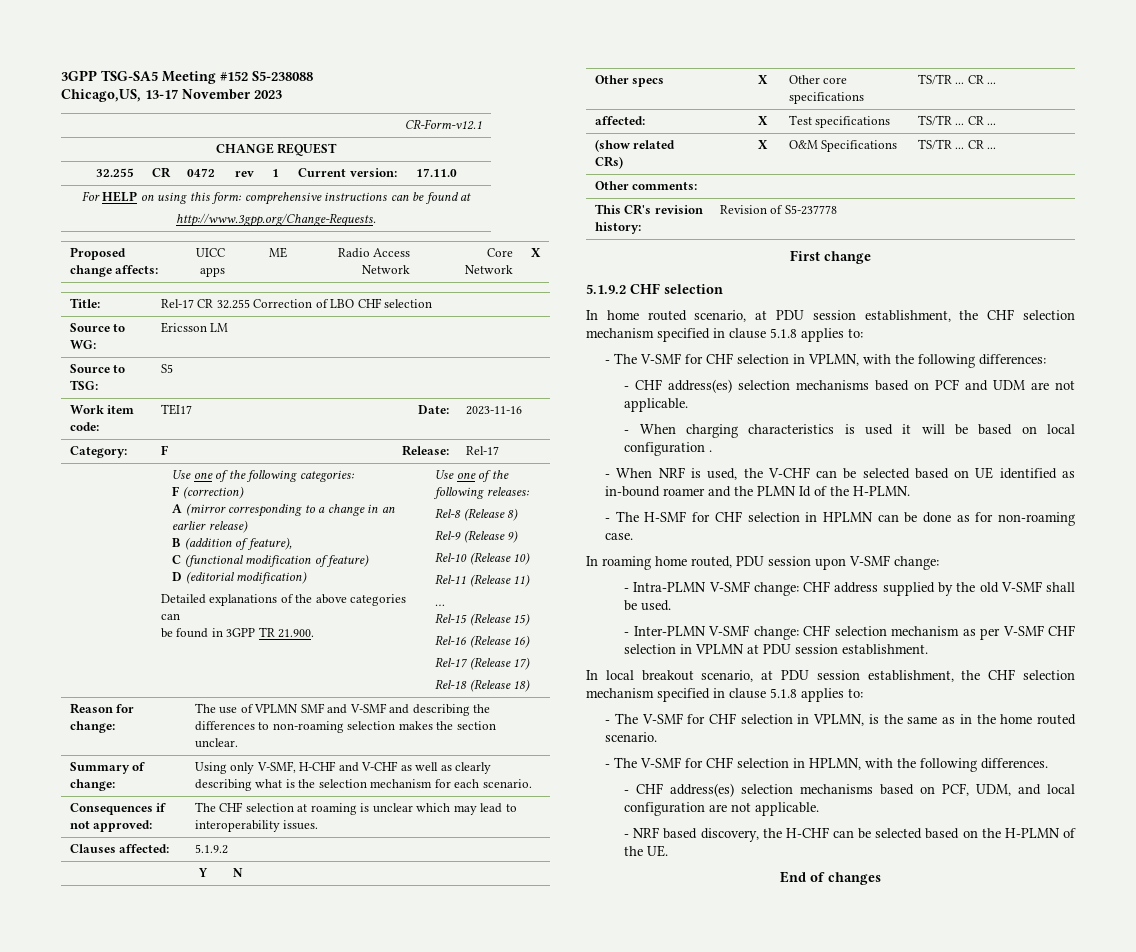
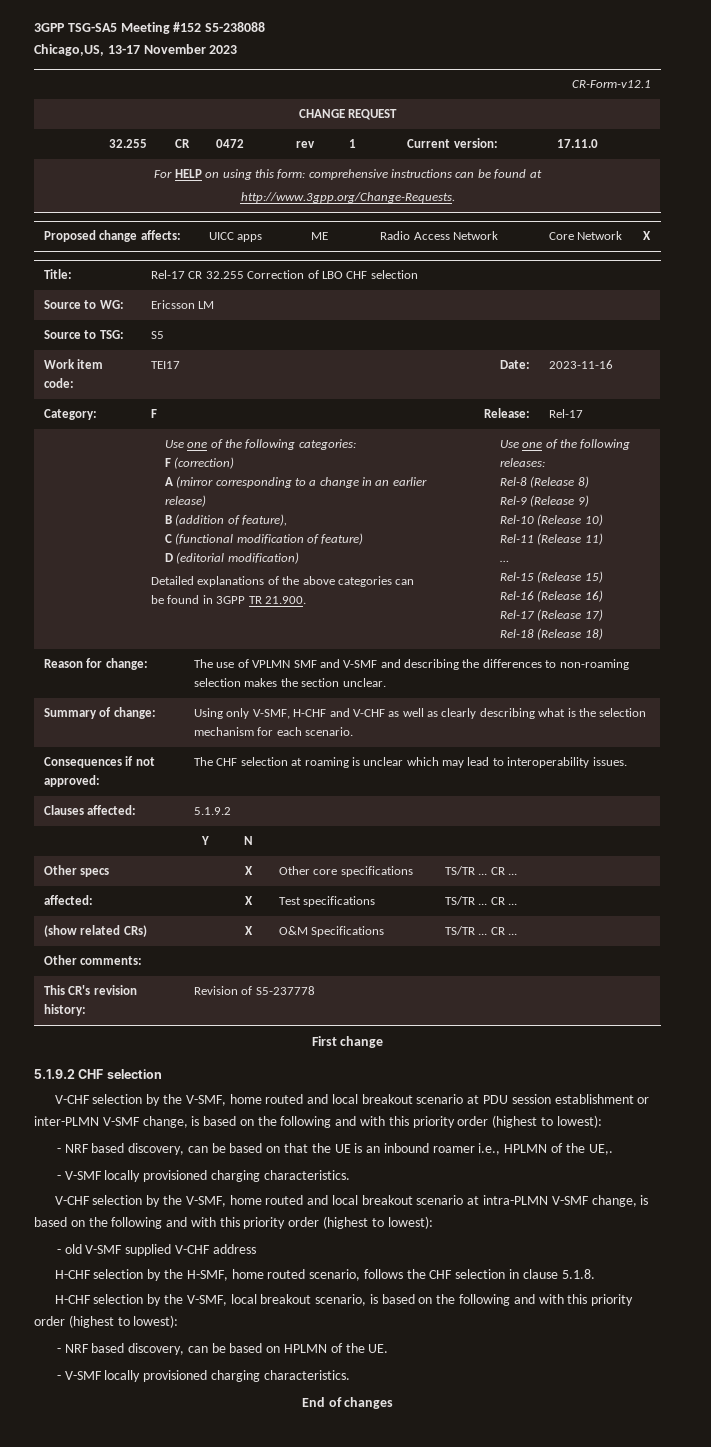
[586,309,1075,322] [586,328,863,342] [605,353,1047,368] [624,379,1076,393] [624,398,689,412] [624,424,1075,438] [624,442,713,456] [605,467,1075,480] [605,486,911,497] [605,511,1075,526] [605,533,634,540] [586,555,939,570] [624,581,1075,596] [624,600,672,611] [624,625,1075,640] [624,644,929,655] [586,669,1075,682] [586,688,863,702] [605,713,1076,726] [605,732,658,742] [605,757,1049,772] [624,783,1075,797] [624,802,820,816] [624,827,1076,842] [624,845,669,857] In home routed scenario, at PDU session establishment, the CHF selection mechanism specified in clause 5.1.8 applies to: // - The V-SMF for CHF selection in VPLMN, with the following differences: // - CHF address(es) selection mechanisms based on PCF and UDM are not applicable. // - When charging characteristics is used it will be based on local configuration . // - When NRF is used, the V-CHF can be selected based on UE identified as in-bound roamer and the PLMN Id of the H-PLMN. // - The H-SMF for CHF selection in HPLMN can be done as for non-roaming case. // In roaming home routed, PDU session upon V-SMF change: // - Intra-PLMN V-SMF change: CHF address supplied by the old V-SMF shall be used. // - Inter-PLMN V-SMF change: CHF selection mechanism as per V-SMF CHF selection in VPLMN at PDU session establishment. // In local breakout scenario, at PDU session establishment, the CHF selection mechanism specified in clause 5.1.8 applies to: // - The V-SMF for CHF selection in VPLMN, is the same as in the home routed scenario. // - The V-SMF for CHF selection in HPLMN, with the following differences. // - CHF address(es) selection mechanisms based on PCF, UDM, and local configuration are not applicable. // - NRF based discovery, the H-CHF can be selected based on the H-PLMN of the UE. -> [54,1094,650,1106] [34,1115,602,1128] [56,1143,613,1155] [56,1170,350,1182] [54,1195,649,1207] [34,1216,433,1229] [56,1244,256,1256] [54,1269,595,1281] [54,1294,634,1306] [34,1315,179,1328] [56,1343,389,1355] [56,1370,350,1382] V-CHF selection by the V-SMF, home routed and local breakout scenario at PDU session establishment or inter-PLMN V-SMF change, is based on the following and with this priority order (highest to lowest): // - NRF based discovery, can be based on that the UE is an inbound roamer i.e., HPLMN of the UE,. // - V-SMF locally provisioned charging characteristics. // V-CHF selection by the V-SMF, home routed and local breakout scenario at intra-PLMN V-SMF change, is based on the following and with this priority order (highest to lowest): // - old V-SMF supplied V-CHF address // H-CHF selection by the H-SMF, home routed scenario, follows the CHF selection in clause 5.1.8. // H-CHF selection by the V-SMF, local breakout scenario, is based on the following and with this priority order (highest to lowest): // - NRF based discovery, can be based on HPLMN of the UE. // - V-SMF locally provisioned charging characteristics.

